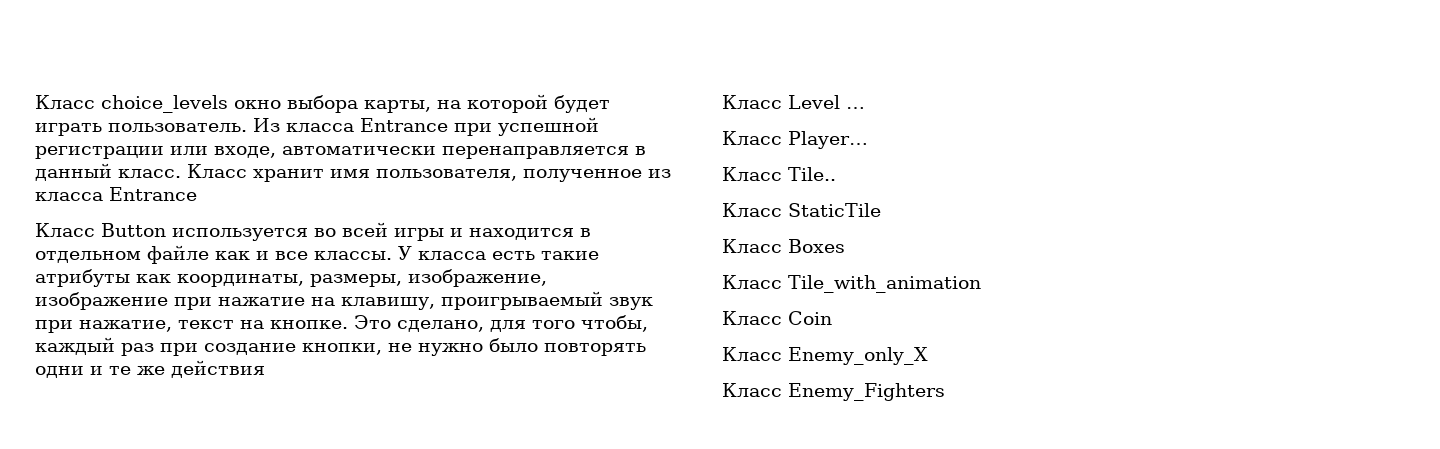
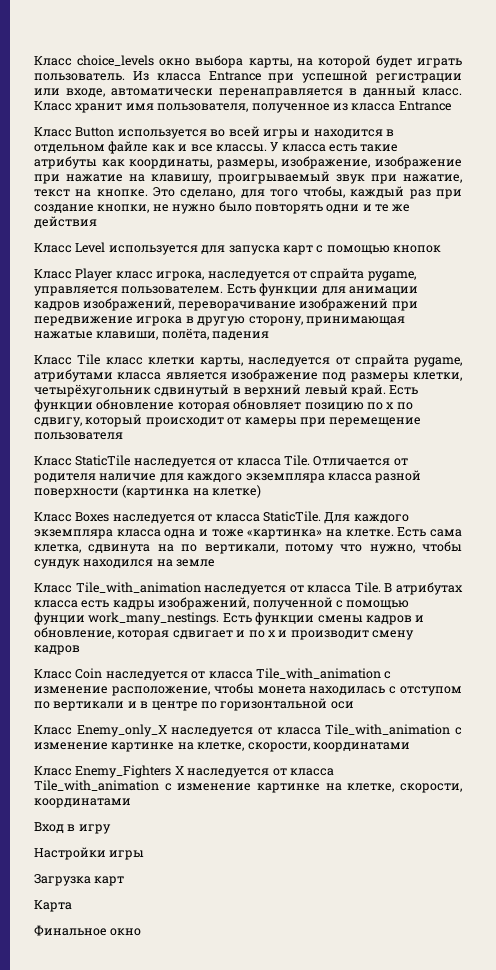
[846,107,865,109] [722,131,868,149] [722,167,836,181] [722,203,881,217] [722,239,845,253] [722,275,981,293] [722,311,832,325] [722,347,928,365] [722,383,945,401] … // Класс Player… // Класс Tile.. // Класс StaticTile // Класс Boxes // Класс Tile_with_animation // Класс Coin // Класс Enemy_only_X // Класс Enemy_Fighters -> [108,245,441,255] [34,268,416,281] [34,283,418,296] [34,298,418,311] [34,316,405,326] [34,328,270,340] [34,354,462,367] [34,369,462,382] [34,384,419,397] [34,399,413,412] [34,414,422,427] [34,432,123,440] [34,455,408,468] [34,470,422,483] [34,485,262,498] [34,511,409,524] [34,527,463,539] [34,541,462,554] [34,559,216,569] [34,582,463,595] [34,597,410,610] [34,612,425,625] [34,627,414,640] [34,645,80,655] [34,668,392,681] [34,683,462,696] [34,698,354,711] [34,724,462,737] [34,742,410,752] [34,765,334,778] [34,780,463,793] [34,798,131,808] [34,822,111,834] [34,847,145,860] [34,874,125,886] [34,900,72,912] [34,925,142,936] используется для запуска карт с помощью кнопок // Класс Player класс игрока, наследуется от спрайта pygame, управляется пользователем. Есть функции для анимации кадров изображений, переворачивание изображений при передвижение игрока в другую сторону, принимающая нажатые клавиши, полёта, падения // Класс Tile класс клетки карты, наследуется от спрайта pygame, атрибутами класса является изображение под размеры клетки, четырёхугольник сдвинутый в верхний левый край. Есть функции обновление которая обновляет позицию по х по сдвигу, который происходит от камеры при перемещение пользователя // Класс StaticTile наследуется от класса Tile. Отличается от родителя наличие для каждого экземпляра класса разной поверхности (картинка на клетке) // Класс Boxes наследуется от класса StaticTile. Для каждого экземпляра класса одна и тоже «картинка» на клетке. Есть сама клетка, сдвинута на по вертикали, потому что нужно, чтобы сундук находился на земле // Класс Tile_with_animation наследуется от класса Tile. В атрибутах класса есть кадры изображений, полученной с помощью фунции work_many_nestings. Есть функции смены кадров и обновление, которая сдвигает и по x и производит смену кадров // Класс Coin наследуется от класса Tile_with_animation с изменение расположение, чтобы монета находилась с отступом по вертикали и в центре по горизонтальной оси // Класс Enemy_only_X наследуется от класса Tile_with_animation с изменение картинке на клетке, скорости, координатами // Класс Enemy_Fighters X наследуется от класса Tile_with_animation с изменение картинке на клетке, скорости, координатами // Вход в игру // Настройки игры // Загрузка карт // Карта // Финальное окно

